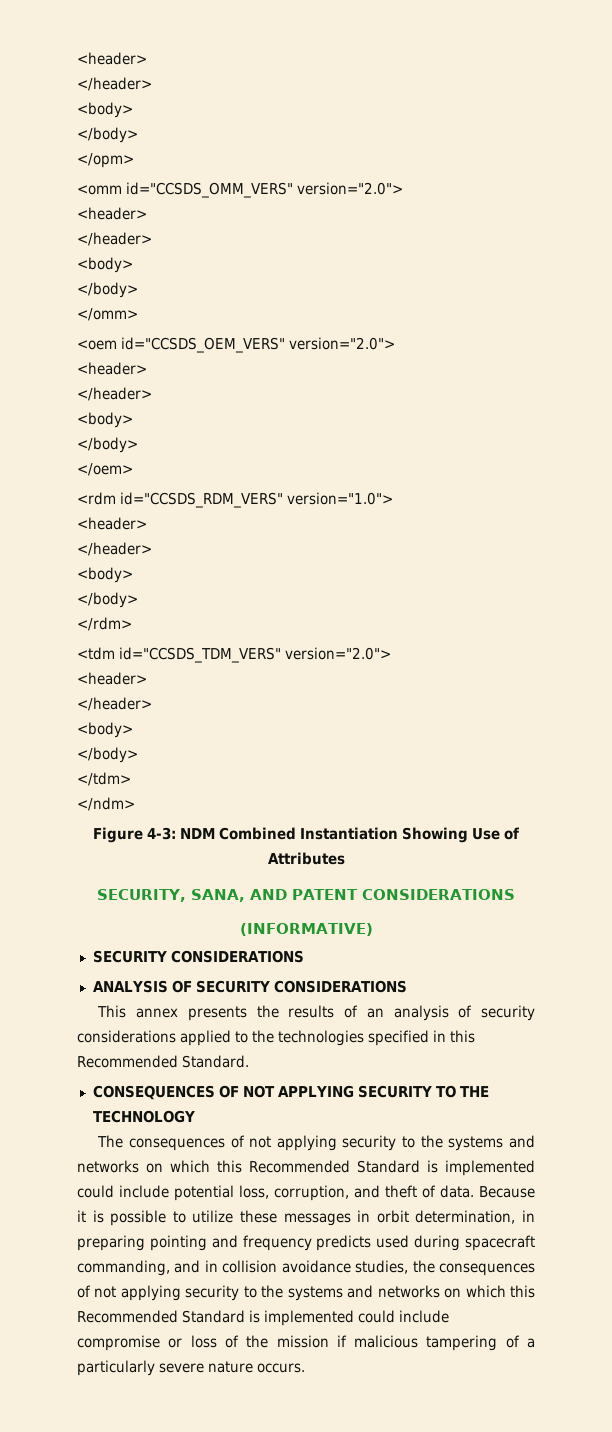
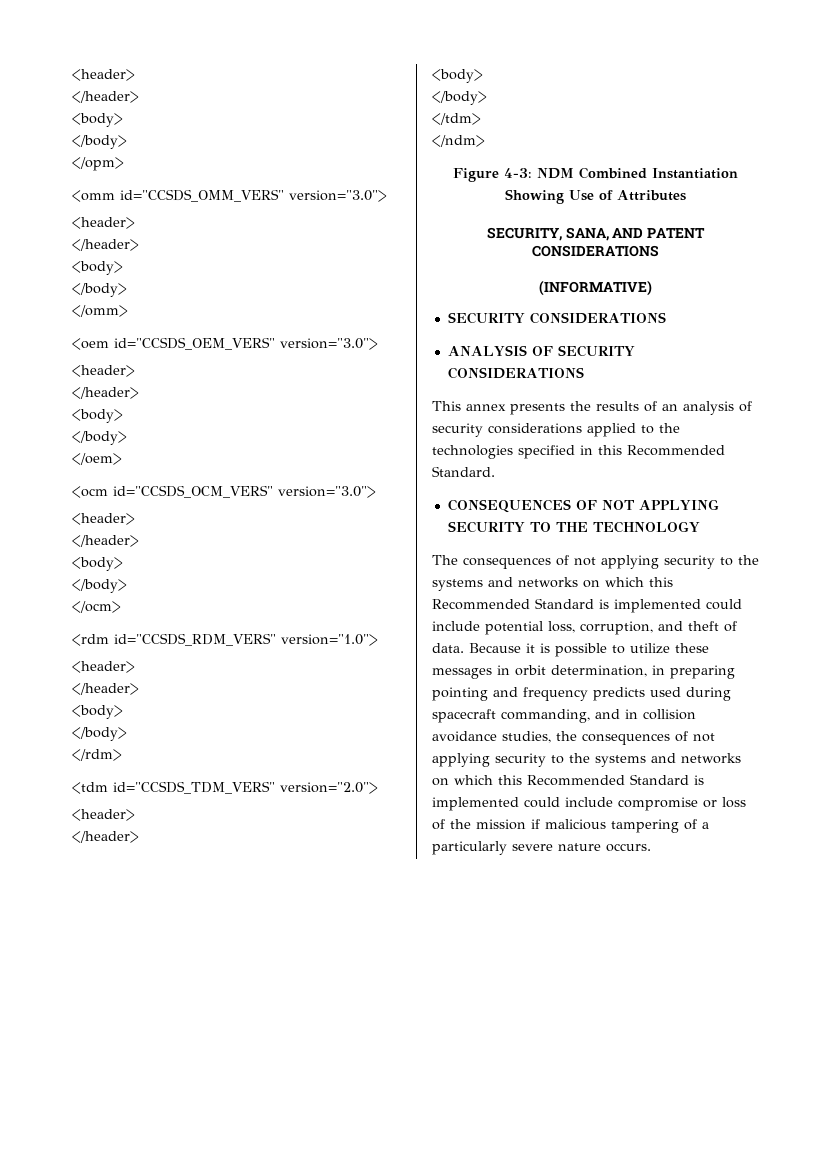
[297,182,403,195] version="2.0"> -> [289,190,387,202] version="3.0">
[289,337,395,350] version="2.0"> -> [280,338,378,350] version="3.0">
(133, 469) none -> [72,485,376,498] [72,513,135,525] [72,535,139,547] [72,557,123,571] [72,579,127,593] [72,601,121,613] // <ocm id="CCSDS_OCM_VERS" version="3.0"> // <header> // </header> // <body> // </body> // </ocm>

